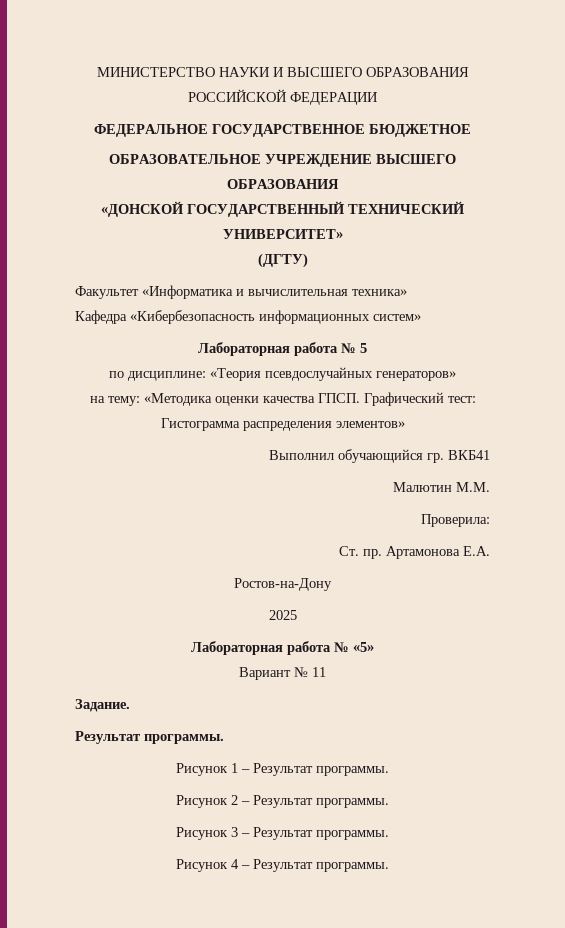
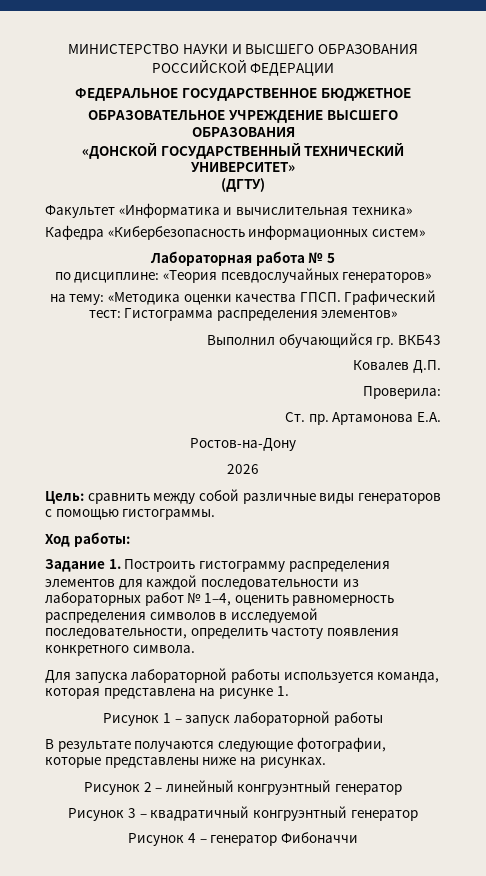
[448,450,490,460] [393,482,490,492] ВКБ41 // Малютин М.М. -> [398,335,441,345] [353,360,441,373] ВКБ43 // Ковалев Д.П.
[268,610,297,620] [191,641,374,655] [239,667,326,680] [75,699,130,712] [75,731,224,744] [176,763,389,776] 2025 // Лабораторная работа № «5» // Вариант № 11 // Задание. // Результат программы. // Рисунок 1 – Результат программы. -> [227,464,259,474] [45,489,441,504] [45,509,216,520] [45,532,130,547] [45,559,390,572] [45,575,359,590] [45,592,395,606] [45,608,318,623] [45,628,399,639] [45,645,195,656] [45,668,440,683] [45,686,289,699] [103,711,383,726] [45,737,386,752] [45,757,326,768] 2026 // Цель: сравнить между собой различные виды генераторов с помощью гистограммы. // Ход работы: // Задание 1. Построить гистограмму распределения элементов для каждой последовательности из лабораторных работ № 1–4, оценить равномерность распределения символов в исследуемой последовательности, определить частоту появления конкретного символа. // Для запуска лабораторной работы используется команда, которая представлена на рисунке 1. // Рисунок 1 – запуск лабораторной работы // В результате получаются следующие фотографии, которые представлены ниже на рисунках.
[253,795,389,808] Результат программы. -> [165,780,403,795] линейный конгруэнтный генератор
[253,827,389,840] Результат программы. -> [150,806,418,821] квадратичный конгруэнтный генератор
[253,859,389,872] Результат программы. -> [210,832,358,846] генератор Фибоначчи

